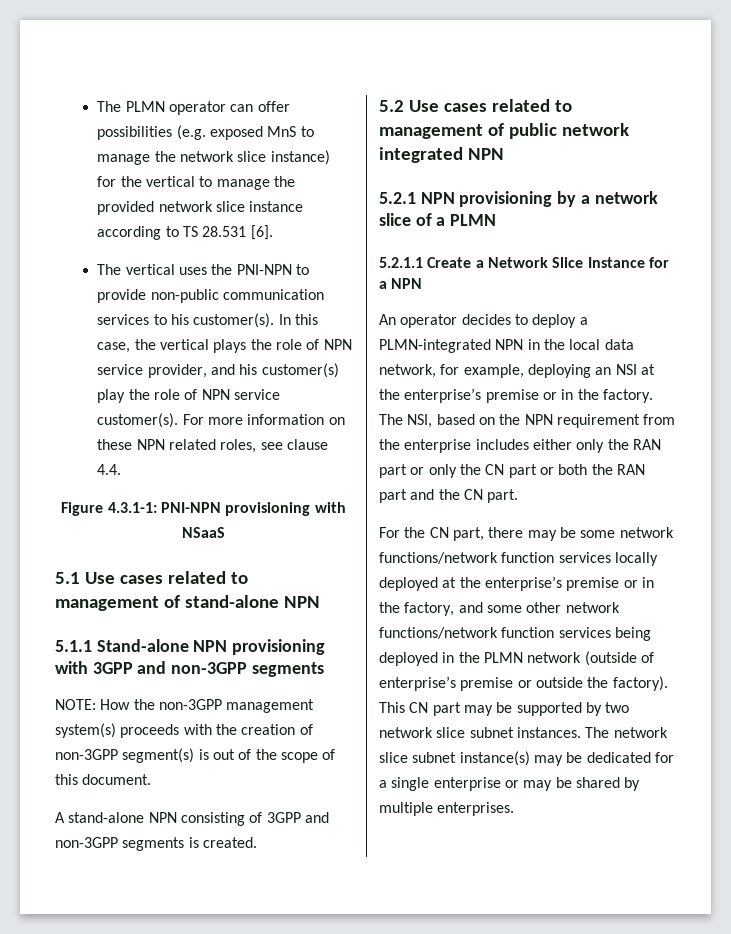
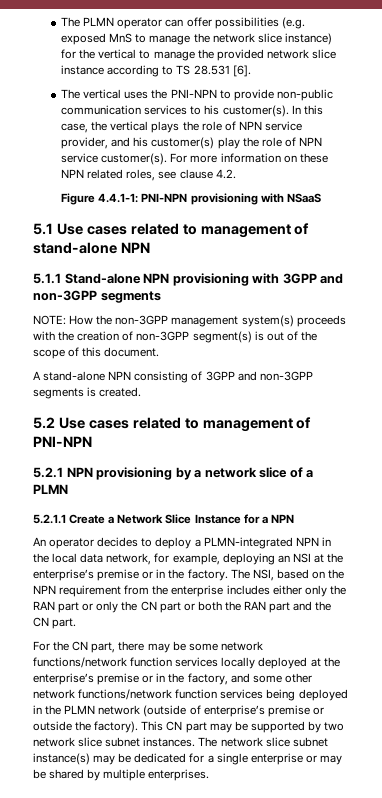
[97,464,122,475] 4.4. -> [215,169,236,179] 4.2.
[107,502,157,513] 4.3.1-1: -> [98,193,139,203] 4.4.1-1:
[508,123,629,139] [379,147,504,163] public network integrated NPN -> [33,436,92,447] PNI-NPN

